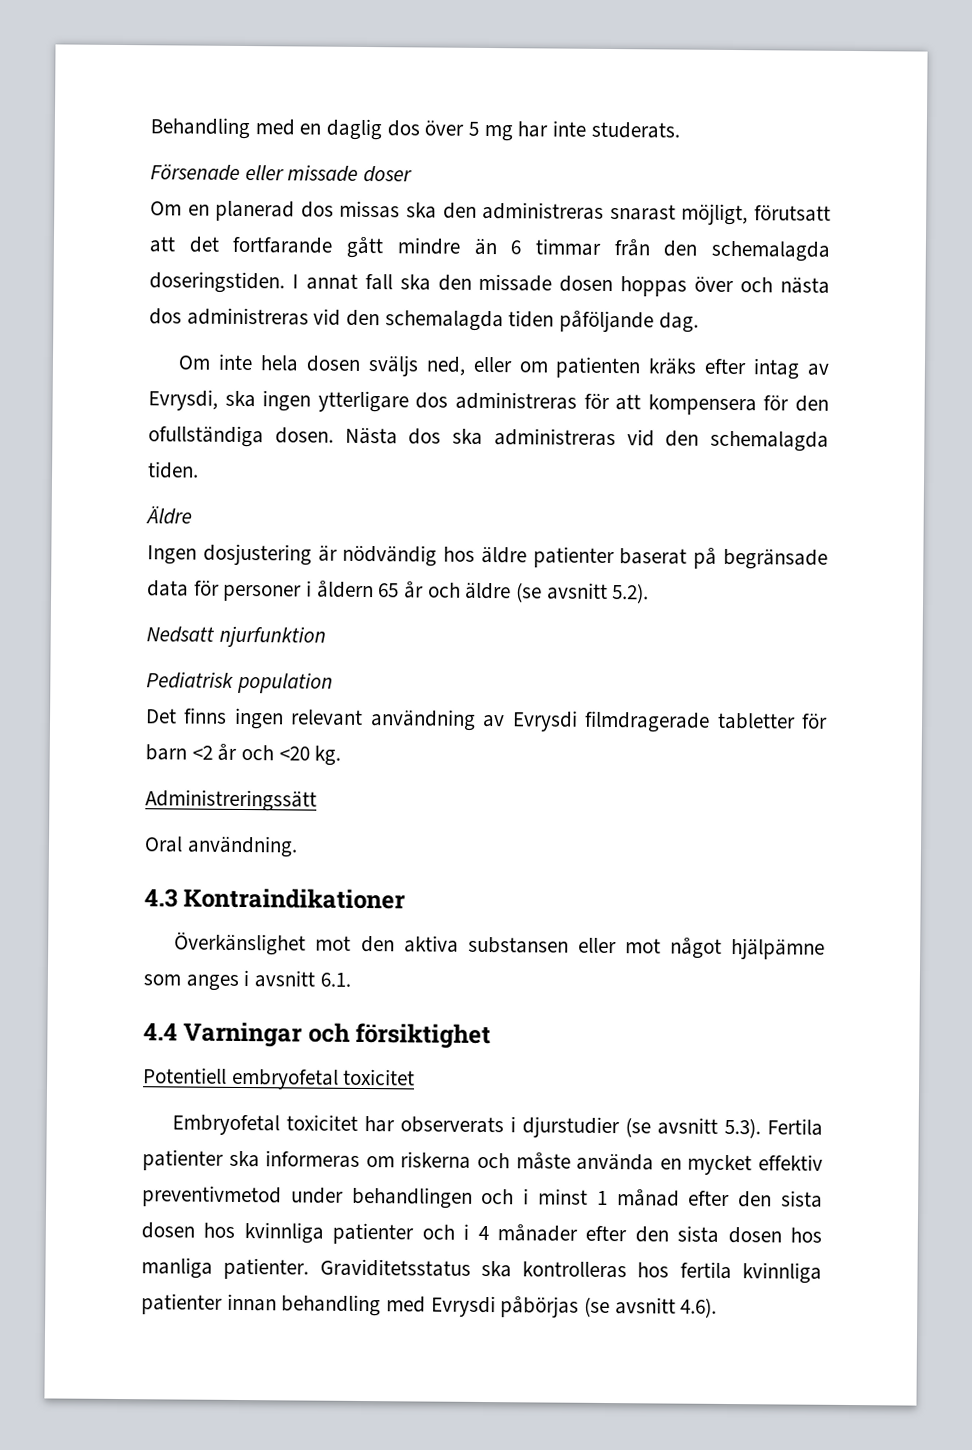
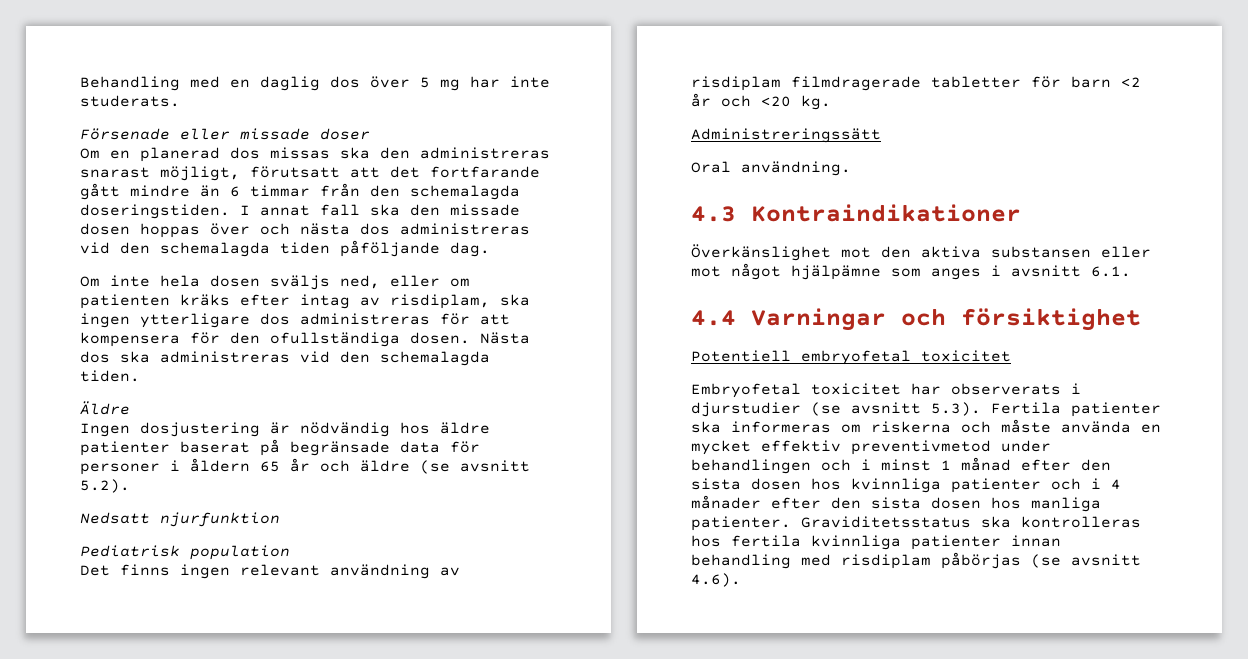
[148,389,218,411] Evrysdi, -> [390,294,490,309] risdiplam,
[511,710,578,732] Evrysdi -> [691,76,781,91] risdiplam
[430,1295,496,1318] Evrysdi -> [841,554,931,569] risdiplam

